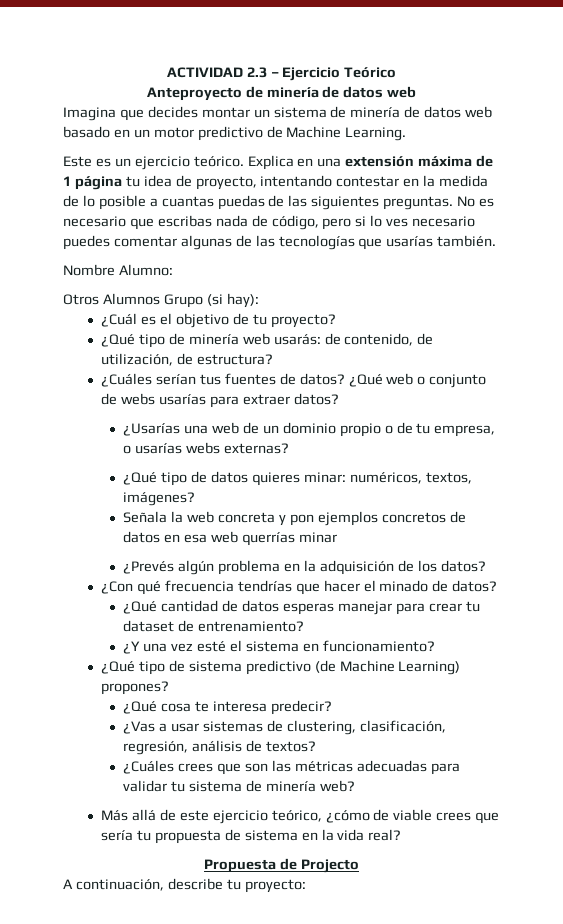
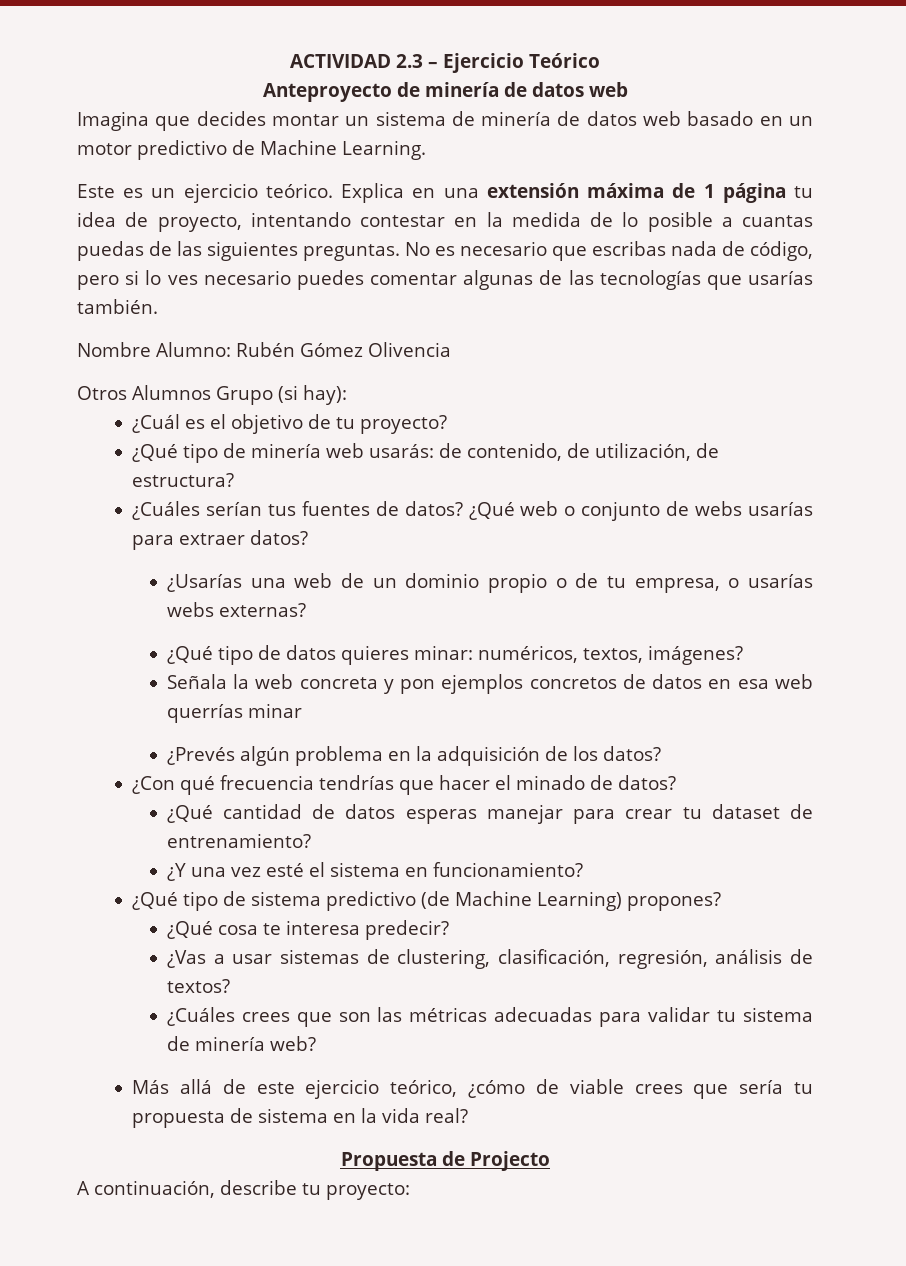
(173, 270) none -> [236,342,451,357] Rubén Gómez Olivencia

